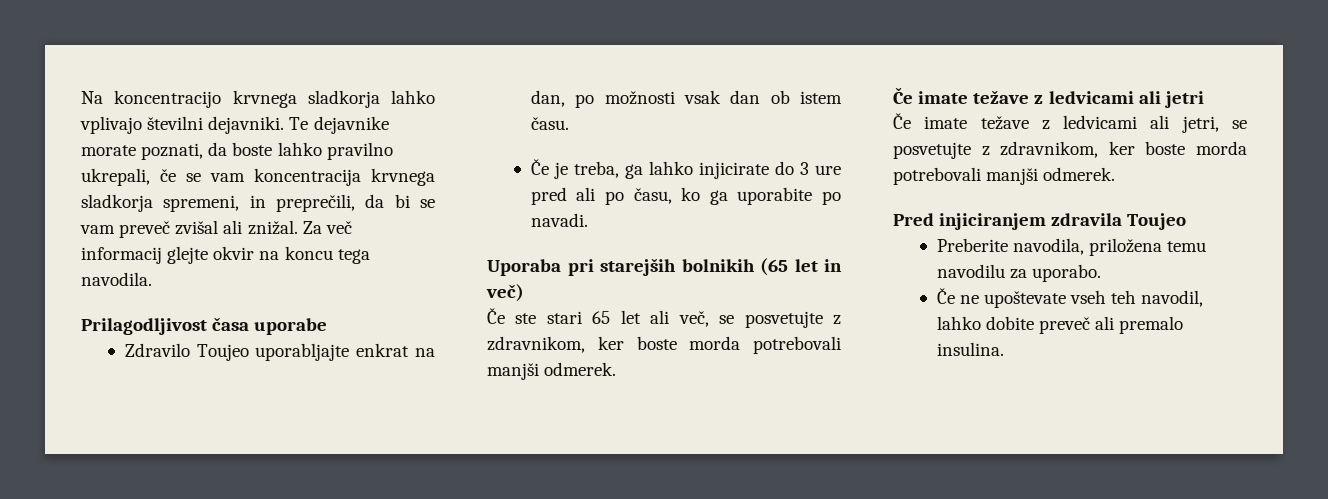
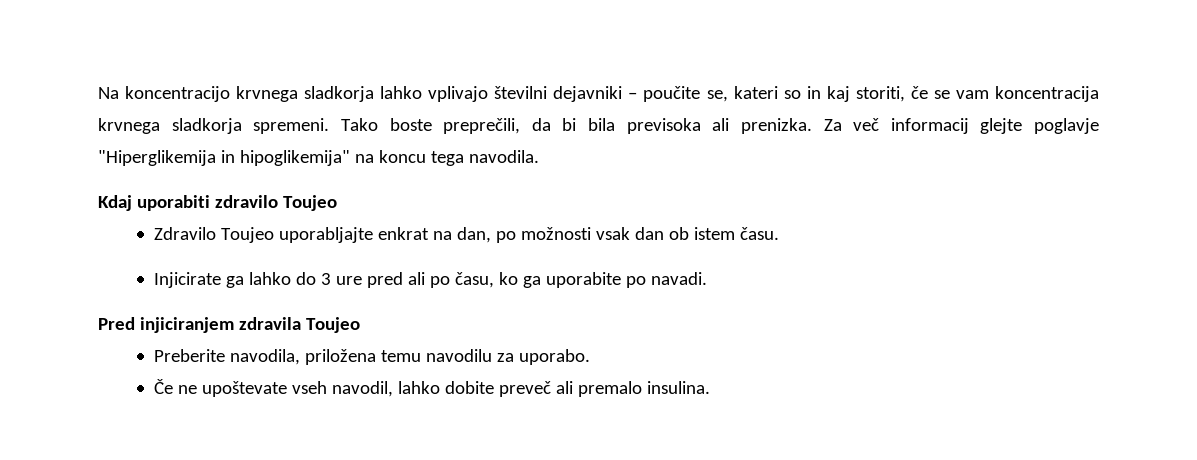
[208,116,389,134] [81,142,393,160] [81,168,150,186] dejavniki. Te dejavnike morate poznati, da boste lahko pravilno ukrepali, -> [553,86,905,102] dejavniki – poučite se, kateri so in kaj storiti,
[163,194,435,212] [80,220,352,238] [81,246,255,264] spremeni, in preprečili, da bi se vam preveč zvišal ali znižal. Za več informacij glejte okvir -> [253,118,1099,134] [98,150,350,166] spremeni. Tako boste preprečili, da bi bila previsoka ali prenizka. Za več informacij glejte poglavje "Hiperglikemija in hipoglikemija"
[81,317,328,335] Prilagodljivost časa uporabe -> [98,195,337,211] Kdaj uporabiti zdravilo Toujeo
[530,159,619,179] Če je treba, -> [154,272,222,288] Injicirate
[698,162,769,179] injicirate -> (292, 278) none
[487,258,842,276] [486,284,524,302] [487,308,841,328] [487,336,841,354] [487,362,617,380] [893,87,1204,108] [893,113,1247,133] [893,141,1247,159] [893,167,1116,185] // Uporaba pri starejših bolnikih (65 let in več) // Če ste stari 65 let ali več, se posvetujte z zdravnikom, ker boste morda potrebovali manjši odmerek. // Če imate težave z ledvicami ali jetri // Če imate težave z ledvicami ali jetri, se posvetujte z zdravnikom, ker boste morda potrebovali manjši odmerek. -> (708, 278) none
[1111,290,1137,304] teh -> (328, 387) none

